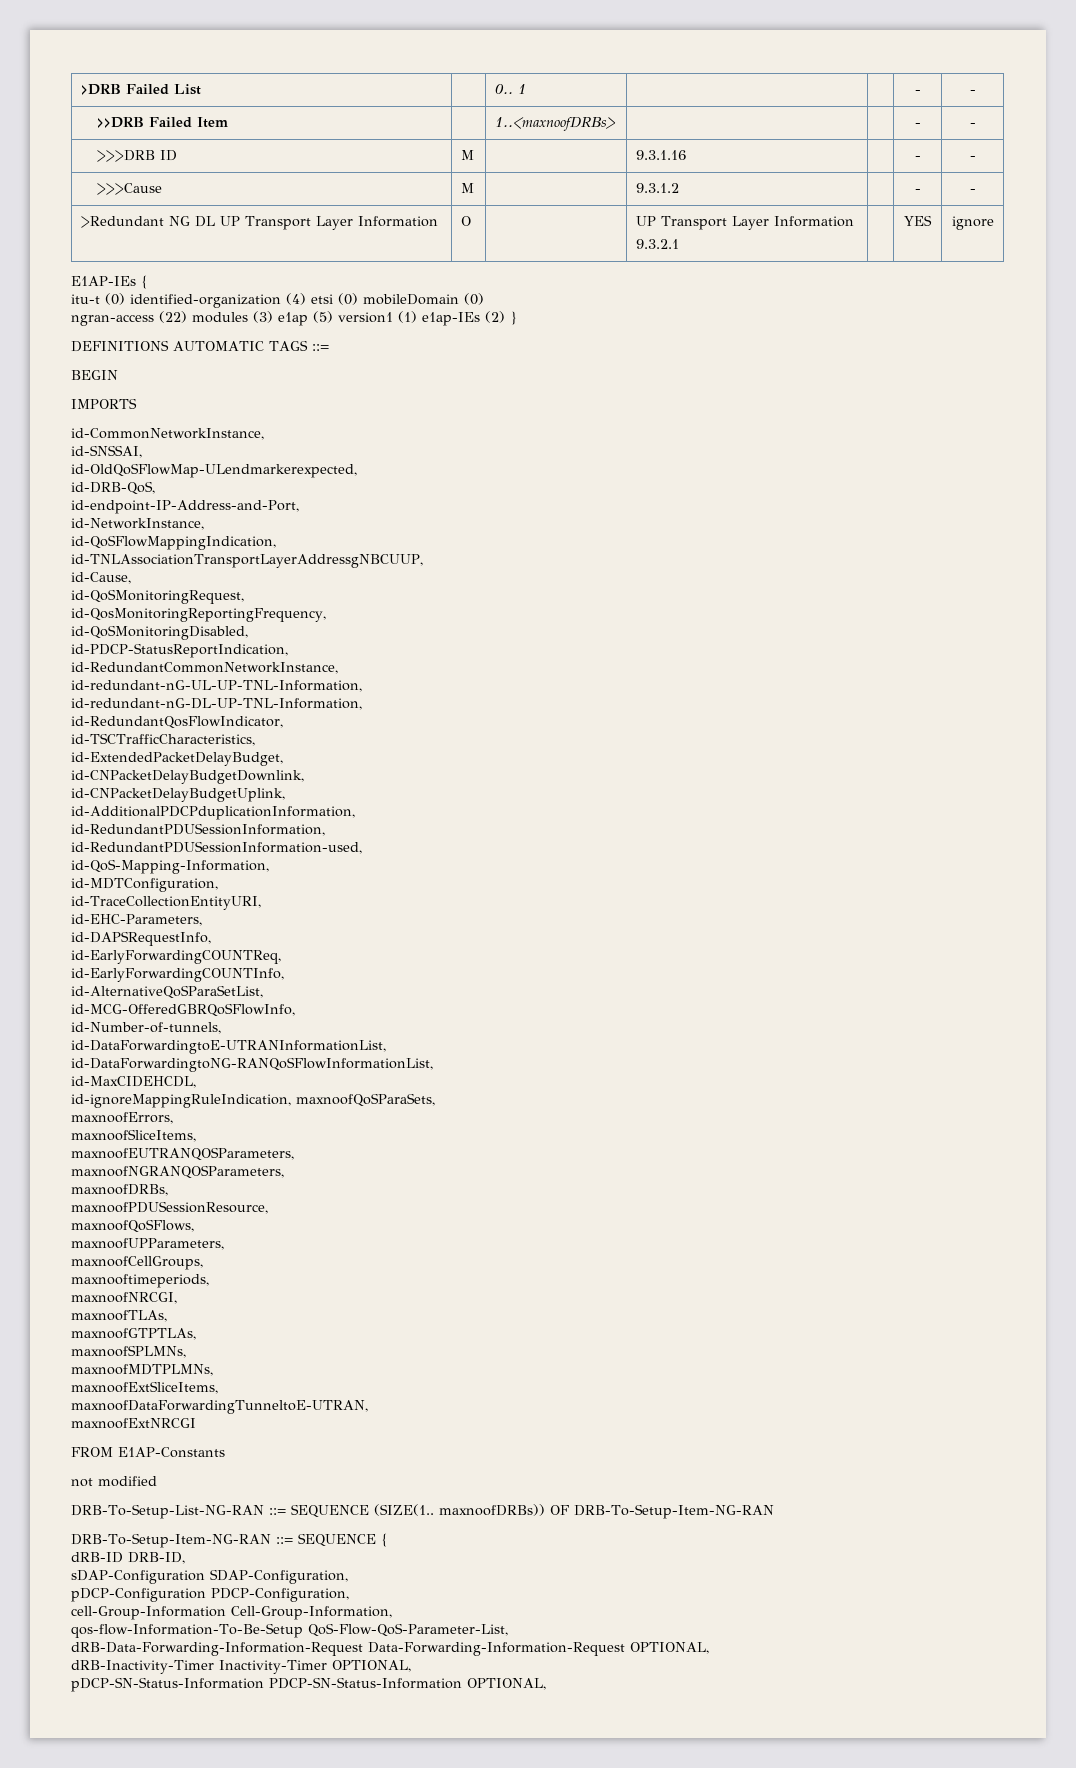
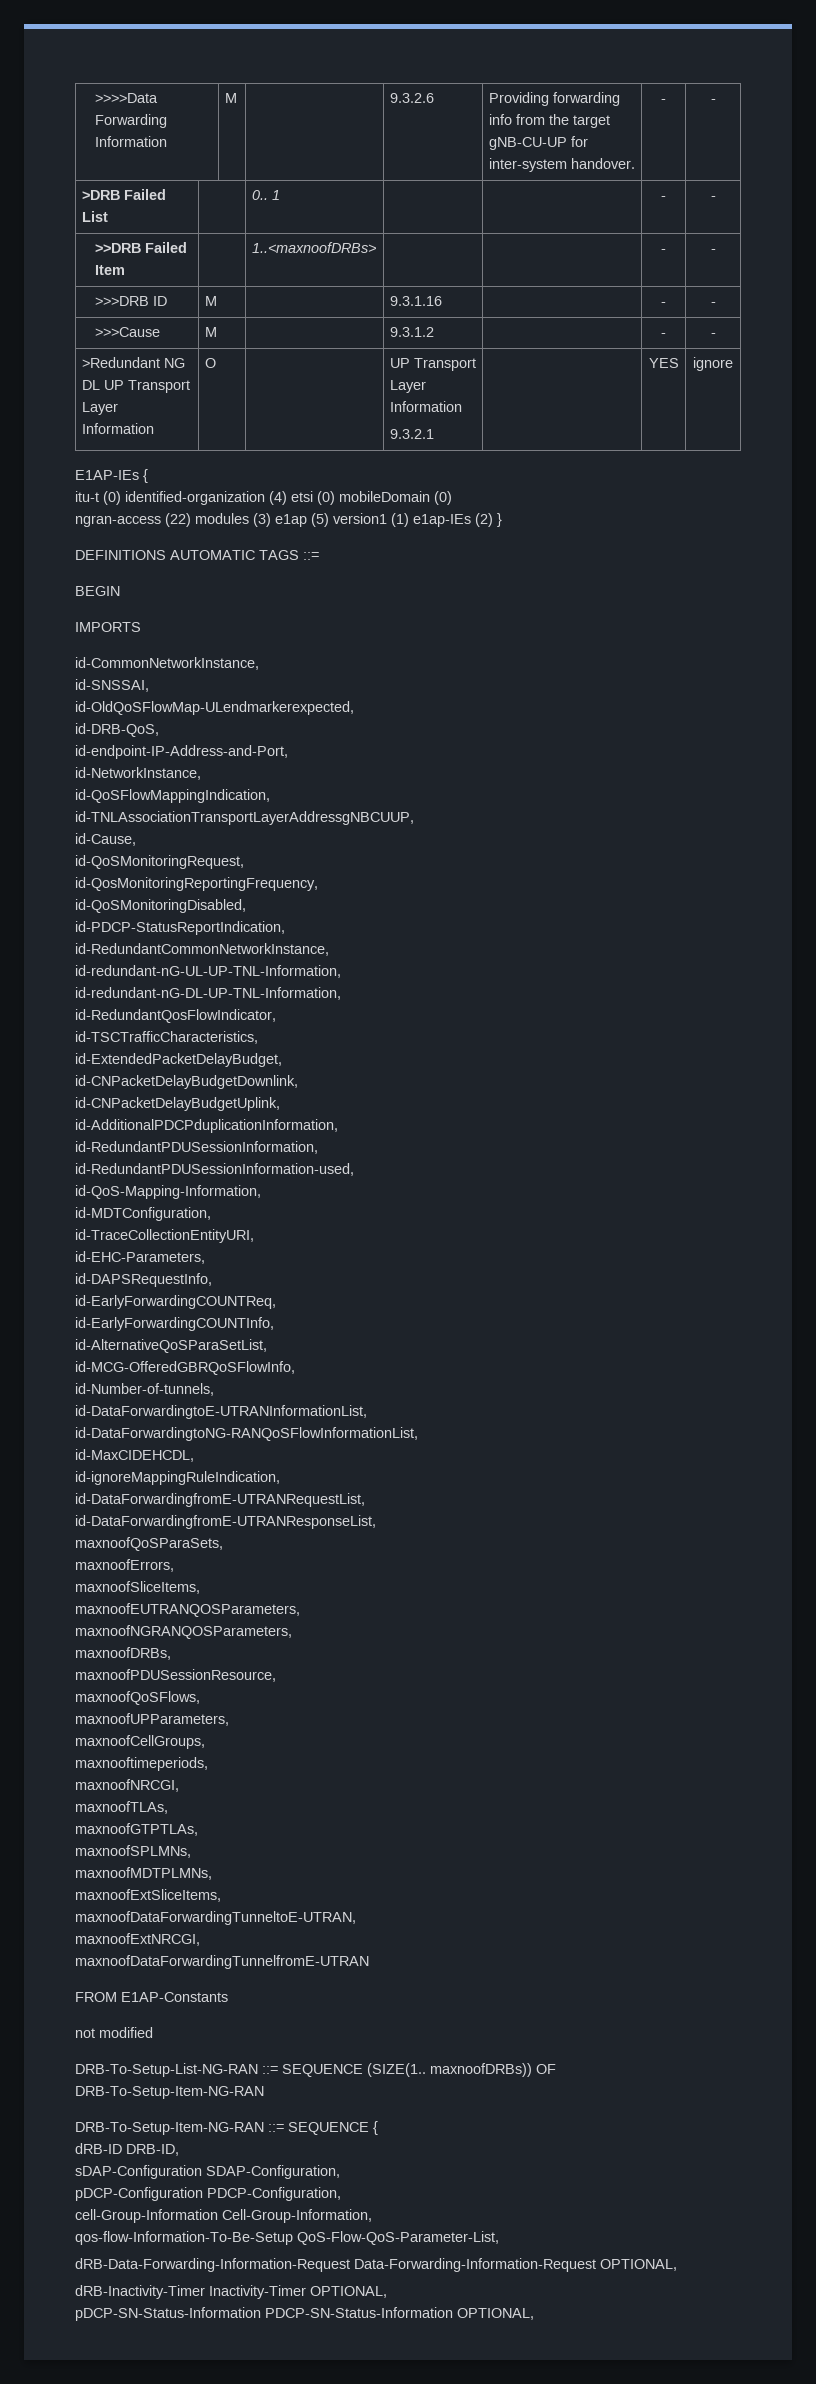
(80, 89) none -> [95,93,159,103] [95,114,168,128] [95,136,168,147] [224,93,237,103] [389,93,434,103] [488,92,620,106] [488,114,610,128] [488,136,588,150] [488,158,635,172] [661,99,666,103] [710,99,716,103] >>>>Data Forwarding Information | M | | 9.3.2.6 | Providing forwarding info from the target gNB-CU-UP for inter-system handover. | - | - //
(291, 1101) none -> [75,1493,365,1507] [75,1515,376,1529] // id-DataForwardingfromE-UTRANRequestList, // id-DataForwardingfromE-UTRANResponseList, //
[71,1418,196,1429] maxnoofExtNRCGI -> [75,1933,200,1946] [75,1955,369,1969] maxnoofExtNRCGI, // maxnoofDataForwardingTunnelfromE-UTRAN

